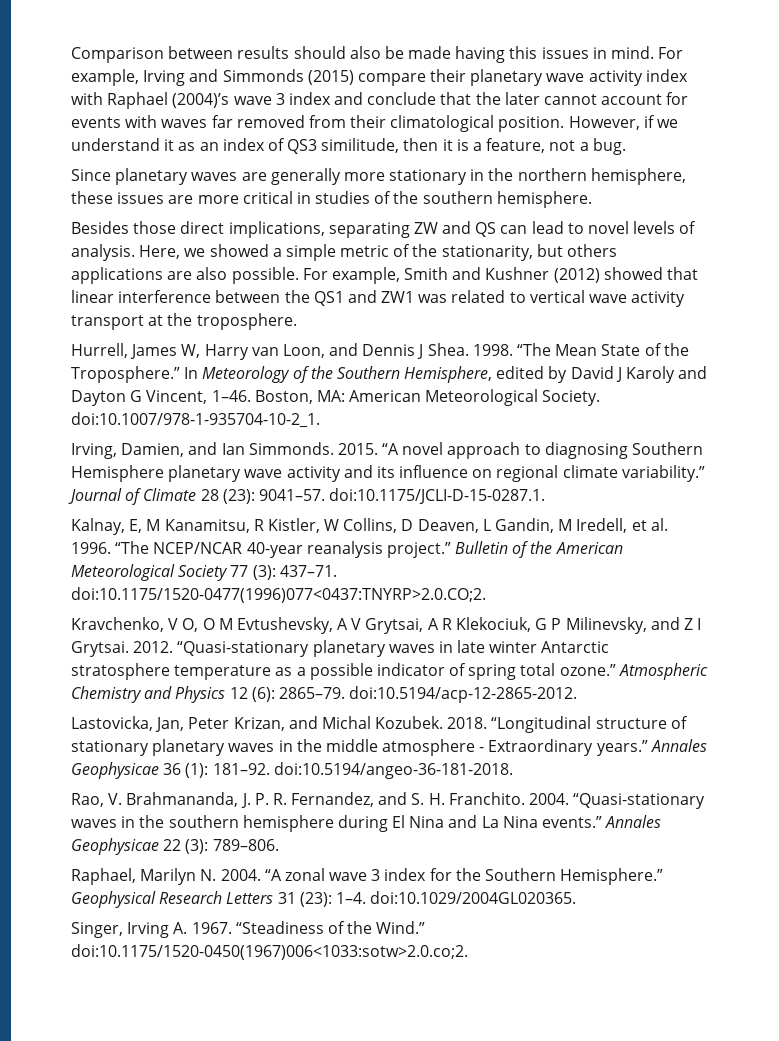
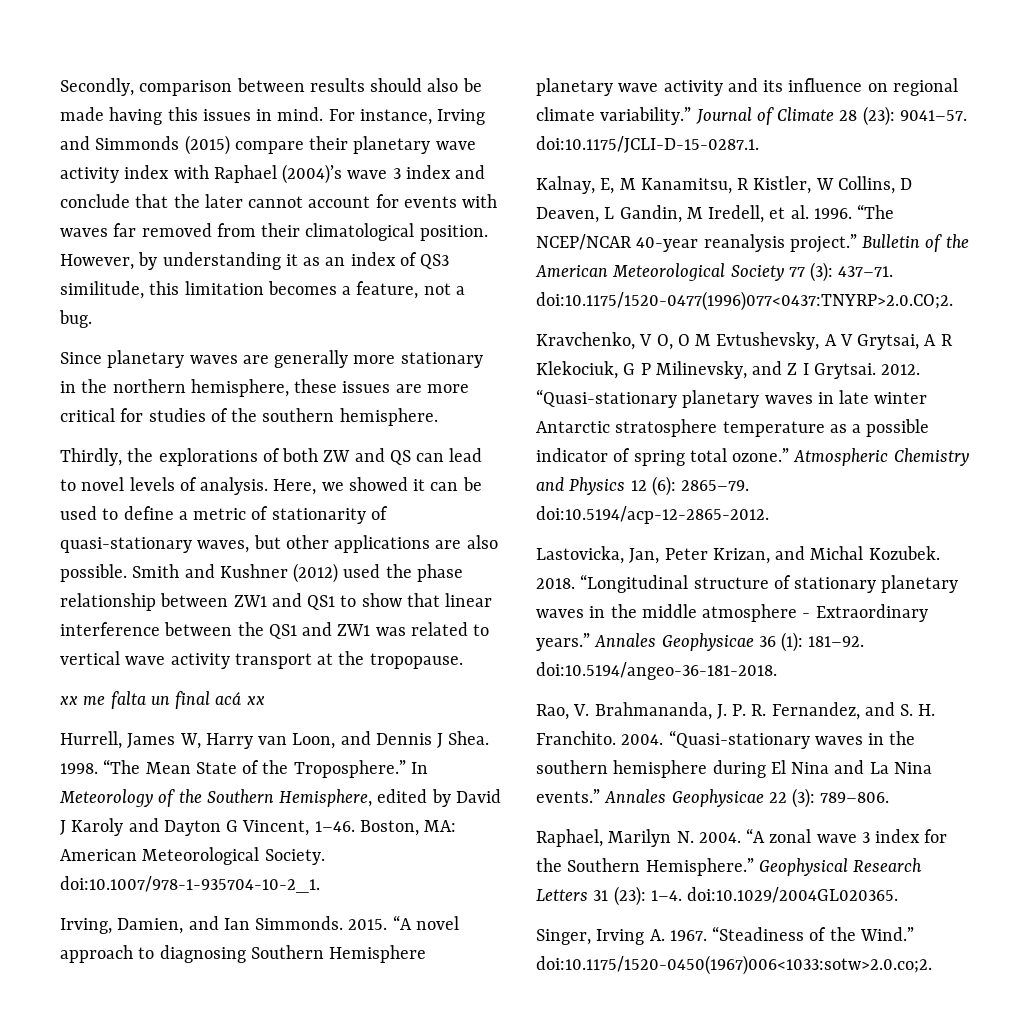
[71,47,164,63] Comparison -> [60,78,233,96] Secondly, comparison
[71,69,139,86] example, -> [359,109,432,125] instance,
[643,115,679,128] [71,138,160,151] if we understand -> [138,252,281,270] by understanding
[403,138,469,151] then it is -> [149,281,337,295] this limitation becomes
[296,192,311,204] in -> [120,408,144,422] for
[71,221,410,238] Besides those direct implications, separating -> [60,448,319,466] Thirdly, the explorations of both
[272,244,618,261] a simple metric of the stationarity, but others -> [413,477,482,491] [60,506,388,524] [60,535,329,553] it can be used to define a metric of stationarity of quasi-stationary waves, but other
[302,267,400,284] For example, -> (127, 573) none
[603,267,663,280] showed -> [343,564,463,582] [60,593,402,611] used the phase relationship between ZW1 and QS1 to show
[196,313,297,330] troposphere. -> [369,653,463,669] [60,691,265,709] tropopause. // xx me falta un final acá xx

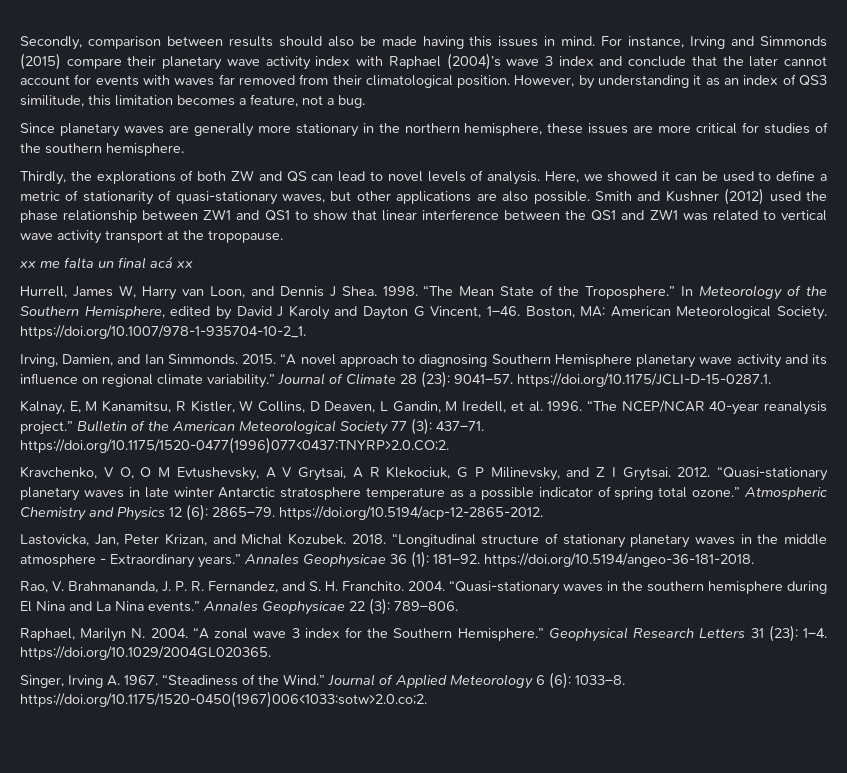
[60,876,320,893] doi:10.1007/978-1-935704-10-2_1. -> [20,325,306,339] https://doi.org/10.1007/978-1-935704-10-2_1.
[536,136,759,153] doi:10.1175/JCLI-D-15-0287.1. -> [517,373,771,387] https://doi.org/10.1175/JCLI-D-15-0287.1.
[536,291,953,311] doi:10.1175/1520-0477(1996)077<0437:TNYRP>2.0.CO;2. -> [20,437,449,454] https://doi.org/10.1175/1520-0477(1996)077<0437:TNYRP>2.0.CO;2.
[536,506,769,524] doi:10.5194/acp-12-2865-2012. -> [279,506,543,520] https://doi.org/10.5194/acp-12-2865-2012.
[536,662,777,680] doi:10.5194/angeo-36-181-2018. -> [484,553,754,567] https://doi.org/10.5194/angeo-36-181-2018.
[687,887,899,903] doi:10.1029/2004GL020365. -> [20,646,271,660] https://doi.org/10.1029/2004GL020365.
[536,955,932,975] doi:10.1175/1520-0450(1967)006<1033:sotw>2.0.co;2. -> [328,672,625,689] [20,691,427,708] Journal of Applied Meteorology 6 (6): 1033–8. https://doi.org/10.1175/1520-0450(1967)006<1033:sotw>2.0.co;2.

